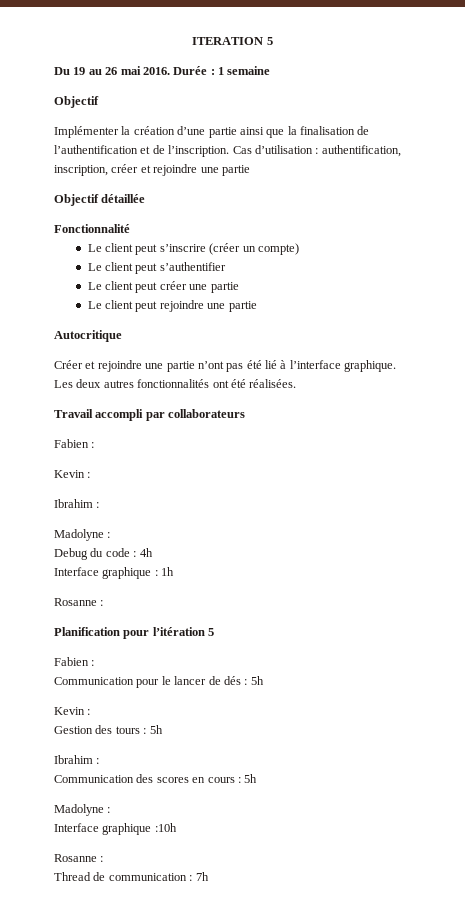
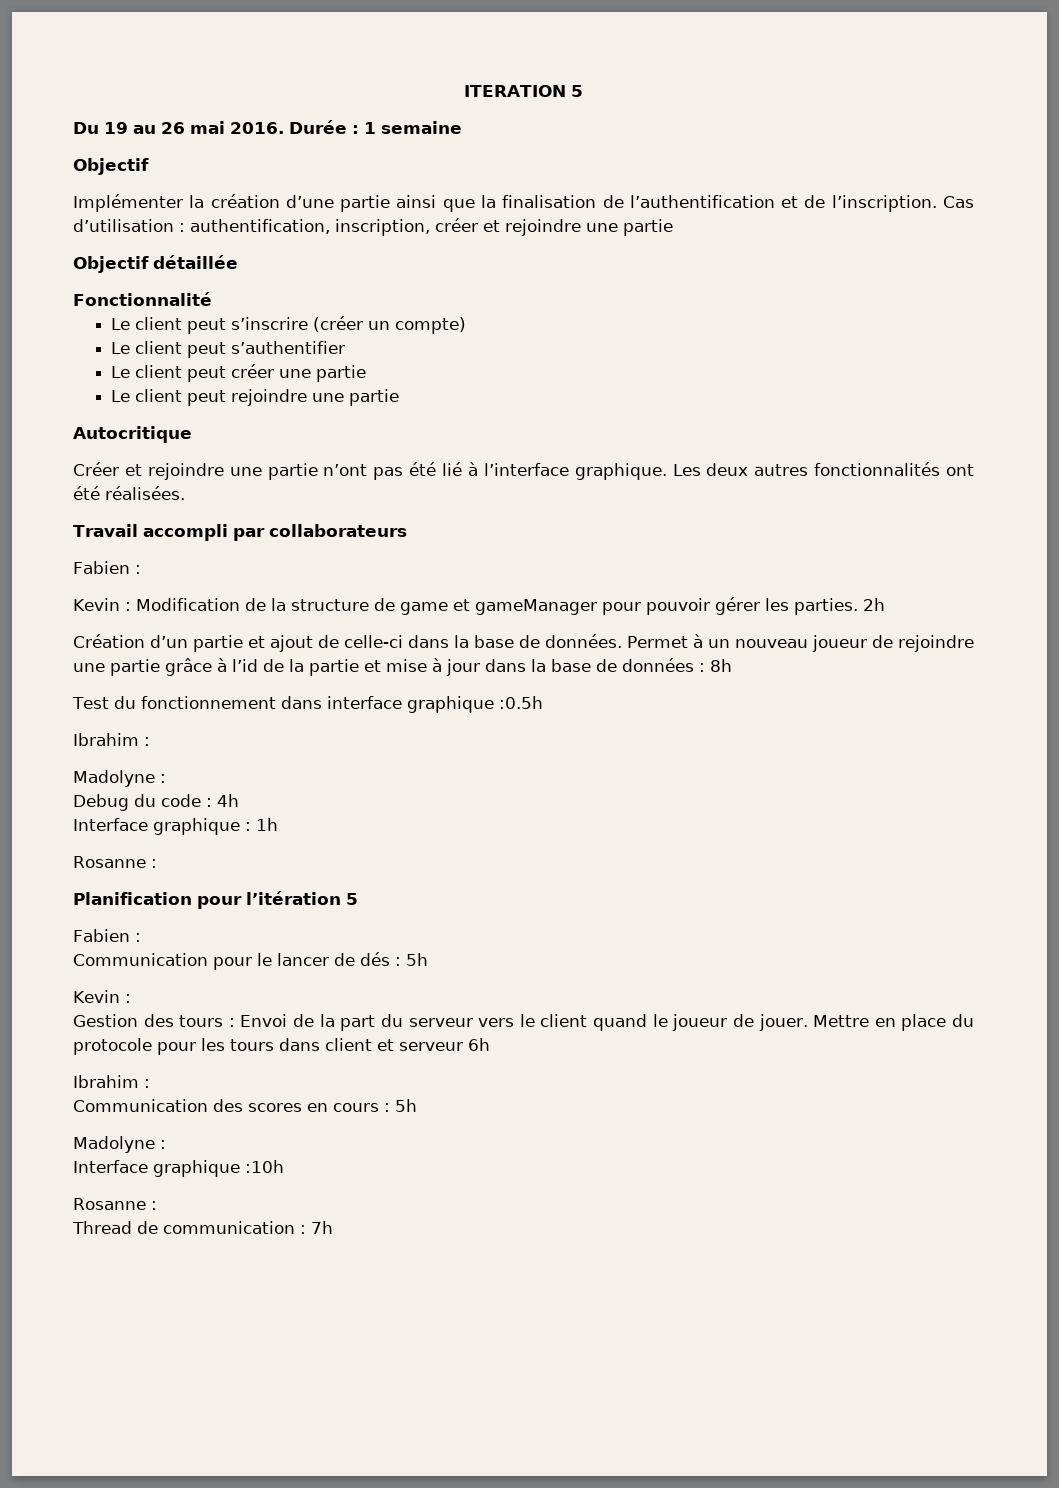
(91, 475) none -> [135,597,885,615] [73,634,974,652] [73,658,732,676] [72,696,543,713] Modification de la structure de game et gameManager pour pouvoir gérer les parties. 2h // Création d’un partie et ajout de celle-ci dans la base de données. Permet à un nouveau joueur de rejoindre une partie grâce à l’id de la partie et mise à jour dans la base de données : 8h // Test du fonctionnement dans interface graphique :0.5h
[149,725,163,734] 5h -> [240,1014,974,1031] [73,1038,490,1055] Envoi de la part du serveur vers le client quand le joueur de jouer. Mettre en place du protocole pour les tours dans client et serveur 6h

